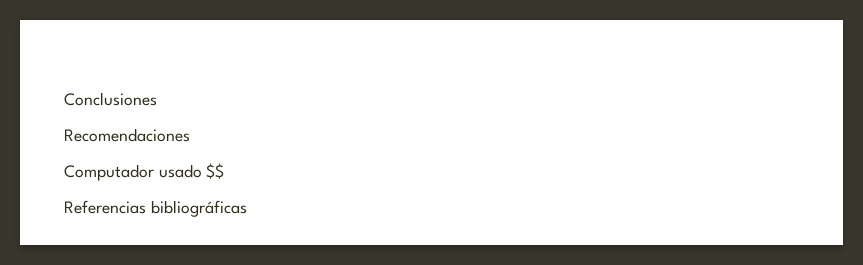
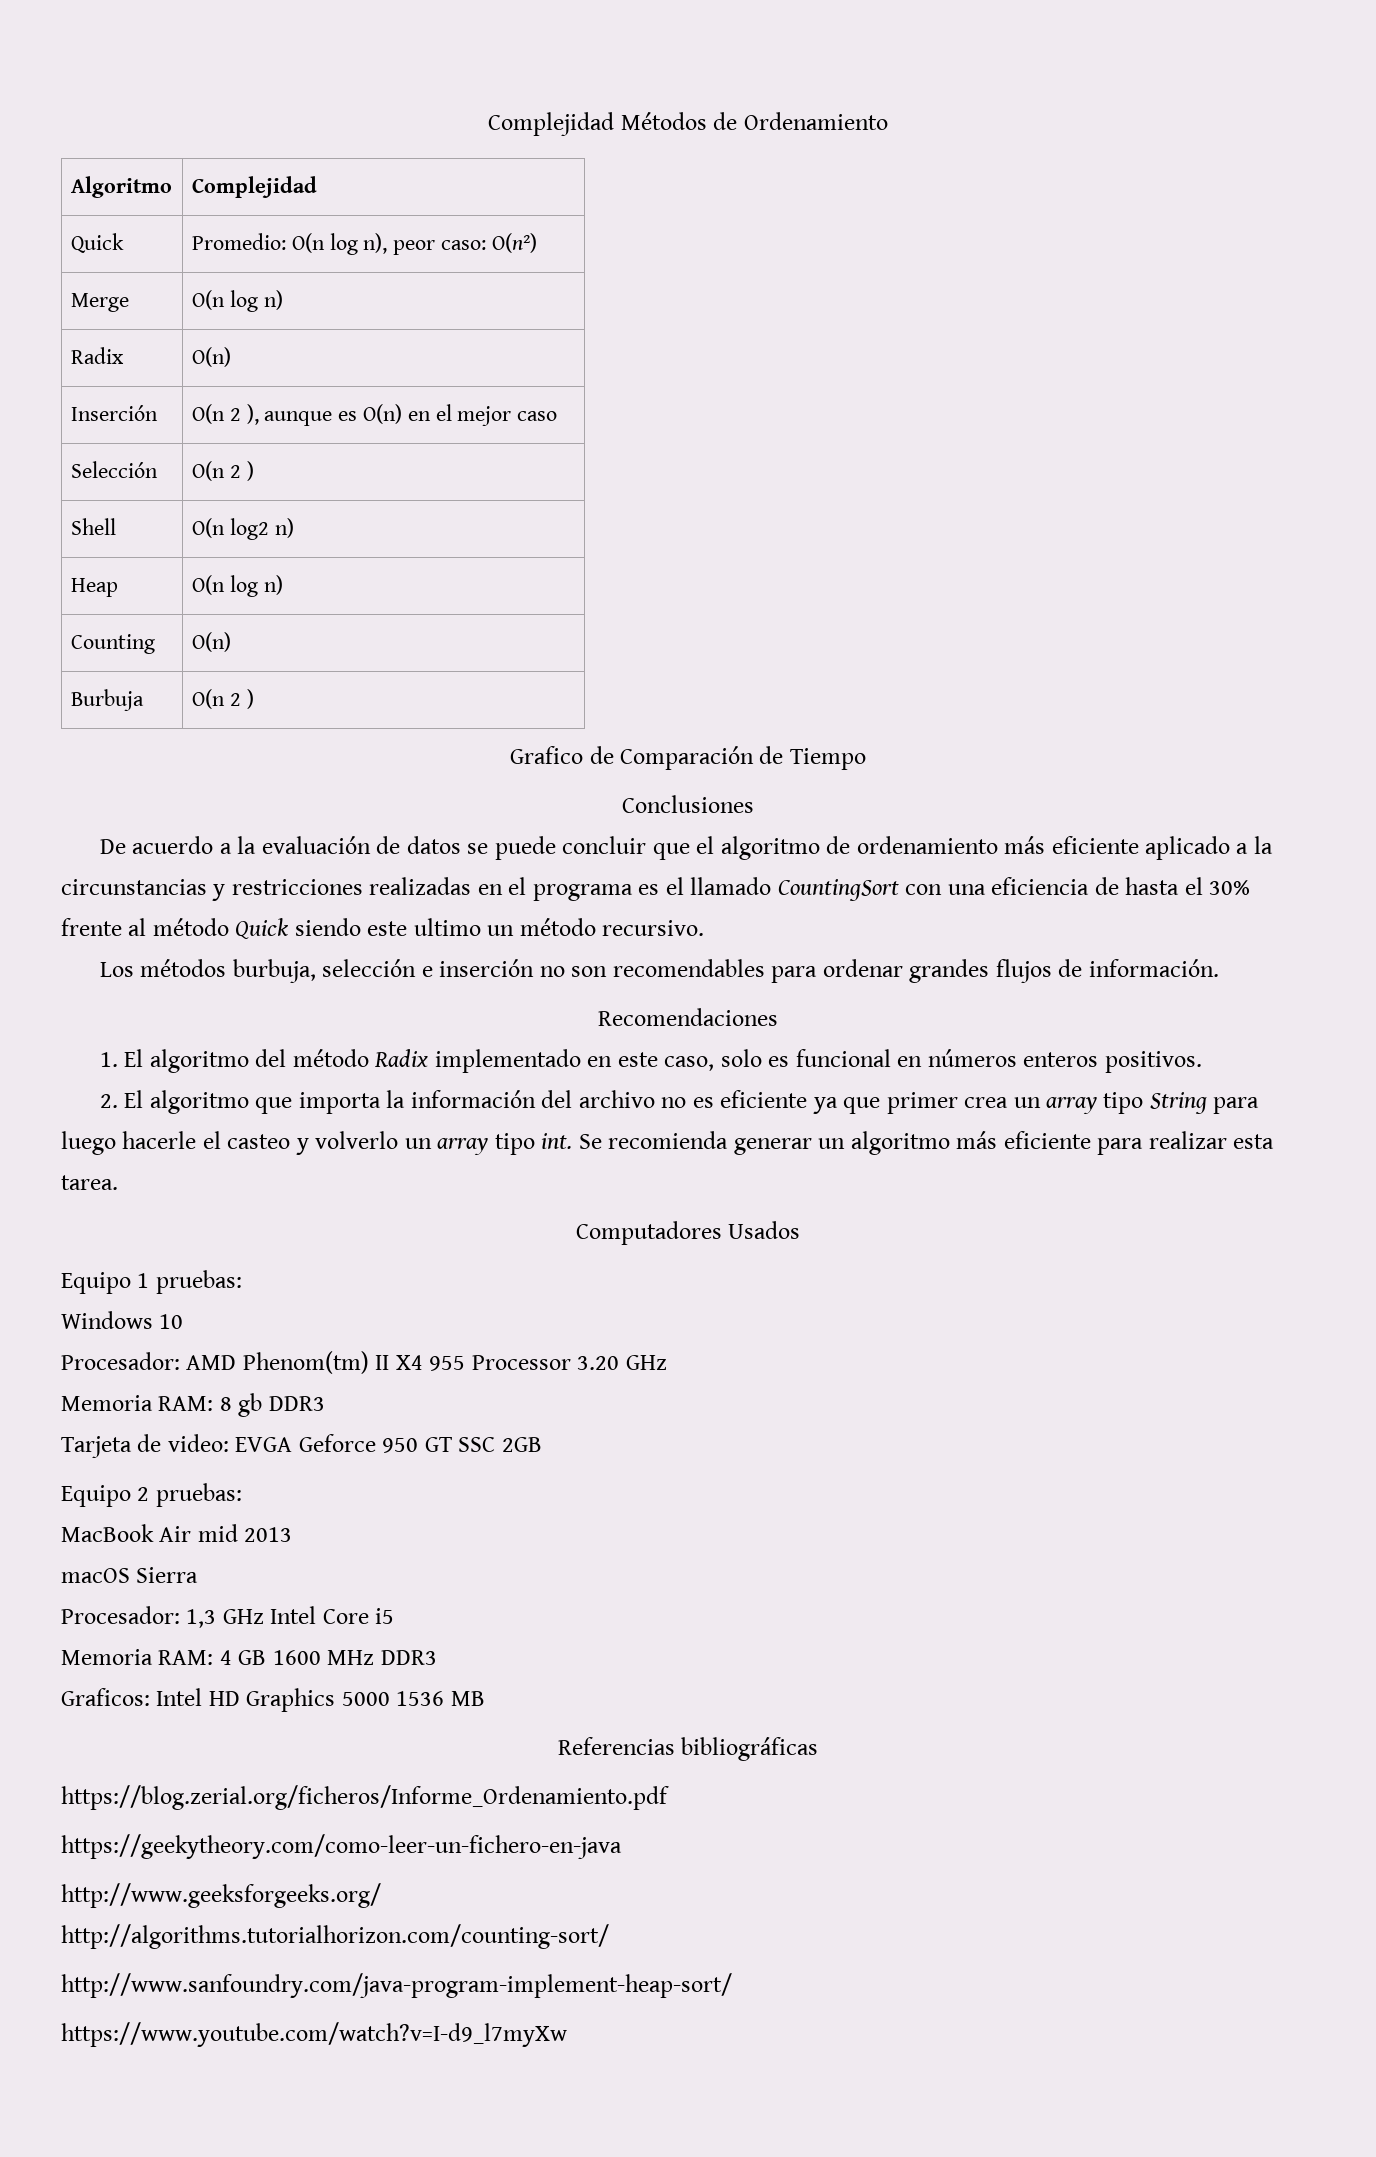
[64,92,157,106] [64,128,190,142] [64,163,225,181] [64,200,247,217] Conclusiones // Recomendaciones // Computador usado $$ // Referencias bibliográficas -> [488,112,888,136] [70,176,172,198] [191,176,317,198] [70,233,124,253] [191,233,537,255] [70,293,129,312] [191,290,283,312] [70,347,124,364] [191,347,231,367] [70,405,158,421] [191,404,558,426] [70,461,158,478] [191,461,254,481] [70,518,116,535] [191,518,294,540] [70,578,118,597] [191,575,283,597] [70,634,155,654] [191,632,231,652] [70,689,144,711] [191,689,254,709] [510,746,866,770] [622,795,754,813] [99,836,1273,860] [61,877,1251,901] [61,918,705,939] [99,959,1219,983] [598,1008,778,1026] [99,1049,1202,1073] [99,1090,1260,1114] [61,1131,1275,1155] [61,1175,118,1190] [575,1221,801,1245] [61,1270,242,1294] [61,1311,184,1329] [61,1351,667,1374] [61,1393,325,1417] [61,1434,542,1458] [61,1483,242,1507] [61,1524,293,1542] [61,1567,199,1583] [61,1606,395,1628] [61,1649,437,1665] [61,1688,485,1712] [557,1737,819,1761] [61,1785,669,1810] [61,1834,622,1859] [61,1883,381,1908] [61,1924,609,1949] [61,1973,732,1998] [61,2022,567,2047] Complejidad Métodos de Ordenamiento // Algoritmo | Complejidad // Quick | Promedio: O(n log n), peor caso: O(n²) // Merge | O(n log n) // Radix | O(n) // Inserción | O(n 2 ), aunque es O(n) en el mejor caso // Selección | O(n 2 ) // Shell | O(n log2 n) // Heap | O(n log n) // Counting | O(n) // Burbuja | O(n 2 ) // Grafico de Comparación de Tiempo // Conclusiones // De acuerdo a la evaluación de datos se puede concluir que el algoritmo de ordenamiento más eficiente aplicado a la circunstancias y restricciones realizadas en el programa es el llamado CountingSort con una eficiencia de hasta el 30% frente al método Quick siendo este ultimo un método recursivo. // Los métodos burbuja, selección e inserción no son recomendables para ordenar grandes flujos de información. // Recomendaciones // 1. El algoritmo del método Radix implementado en este caso, solo es funcional en números enteros positivos. // 2. El algoritmo que importa la información del archivo no es eficiente ya que primer crea un array tipo String para luego hacerle el casteo y volverlo un array tipo int. Se recomienda generar un algoritmo más eficiente para realizar esta tarea. // Computadores Usados // Equipo 1 pruebas: // Windows 10 // Procesador: AMD Phenom(tm) II X4 955 Processor 3.20 GHz // Memoria RAM: 8 gb DDR3 // Tarjeta de video: EVGA Geforce 950 GT SSC 2GB // Equipo 2 pruebas: // MacBook Air mid 2013 // macOS Sierra // Procesador: 1,3 GHz Intel Core i5 // Memoria RAM: 4 GB 1600 MHz DDR3 // Graficos: Intel HD Graphics 5000 1536 MB // Referencias bibliográficas // https://blog.zerial.org/ficheros/Informe_Ordenamiento.pdf // https://geekytheory.com/como-leer-un-fichero-en-java // http://www.geeksforgeeks.org/ // http://algorithms.tutorialhorizon.com/counting-sort/ // http://www.sanfoundry.com/java-program-implement-heap-sort/ // https://www.youtube.com/watch?v=I-d9_l7myXw

